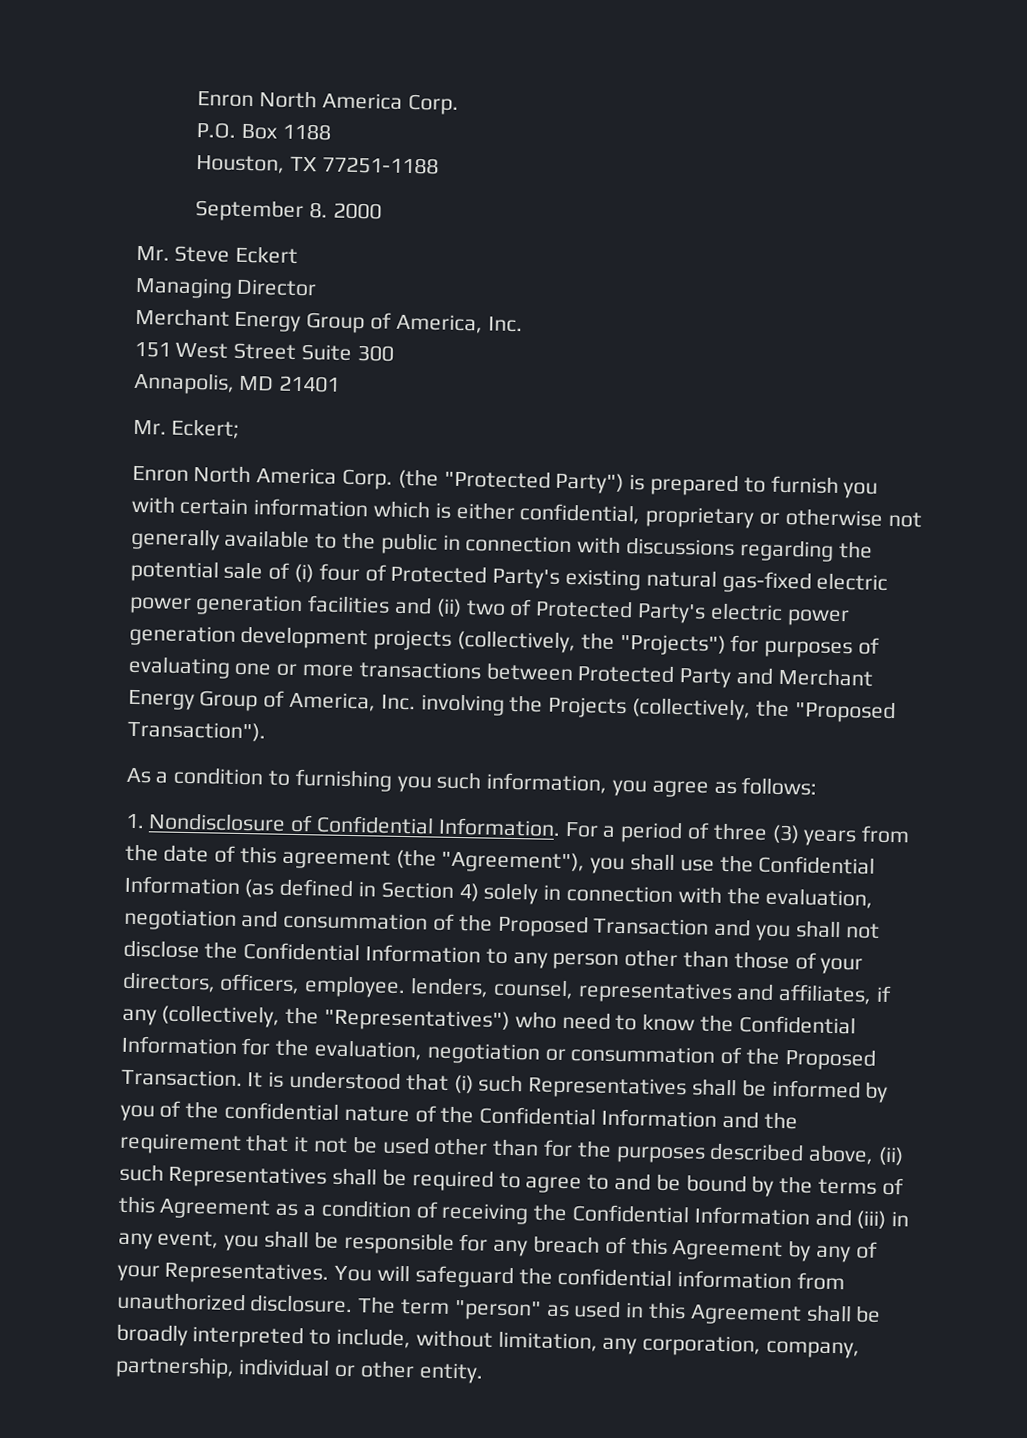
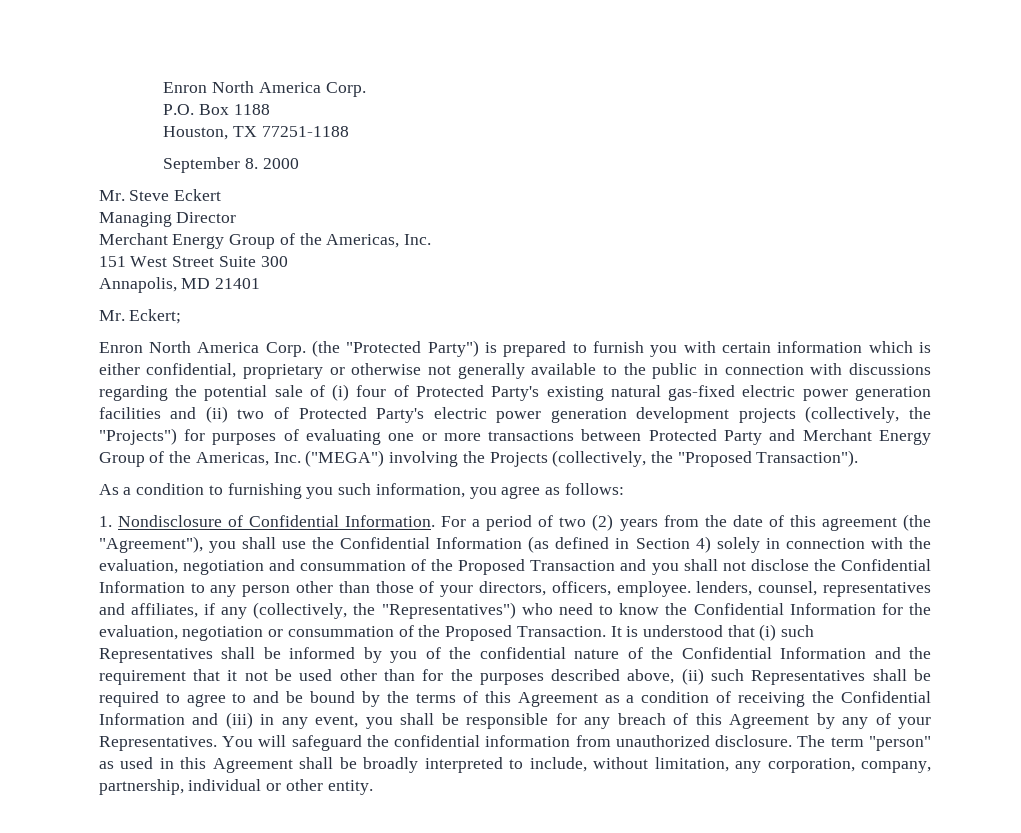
[395,313,483,334] America, -> [299,233,400,248] the Americas,
[288,691,416,712] America, Inc. -> [169,450,385,467] the Americas, Inc. ("MEGA")
[712,822,800,844] three (3) -> [559,514,614,531] two (2)

